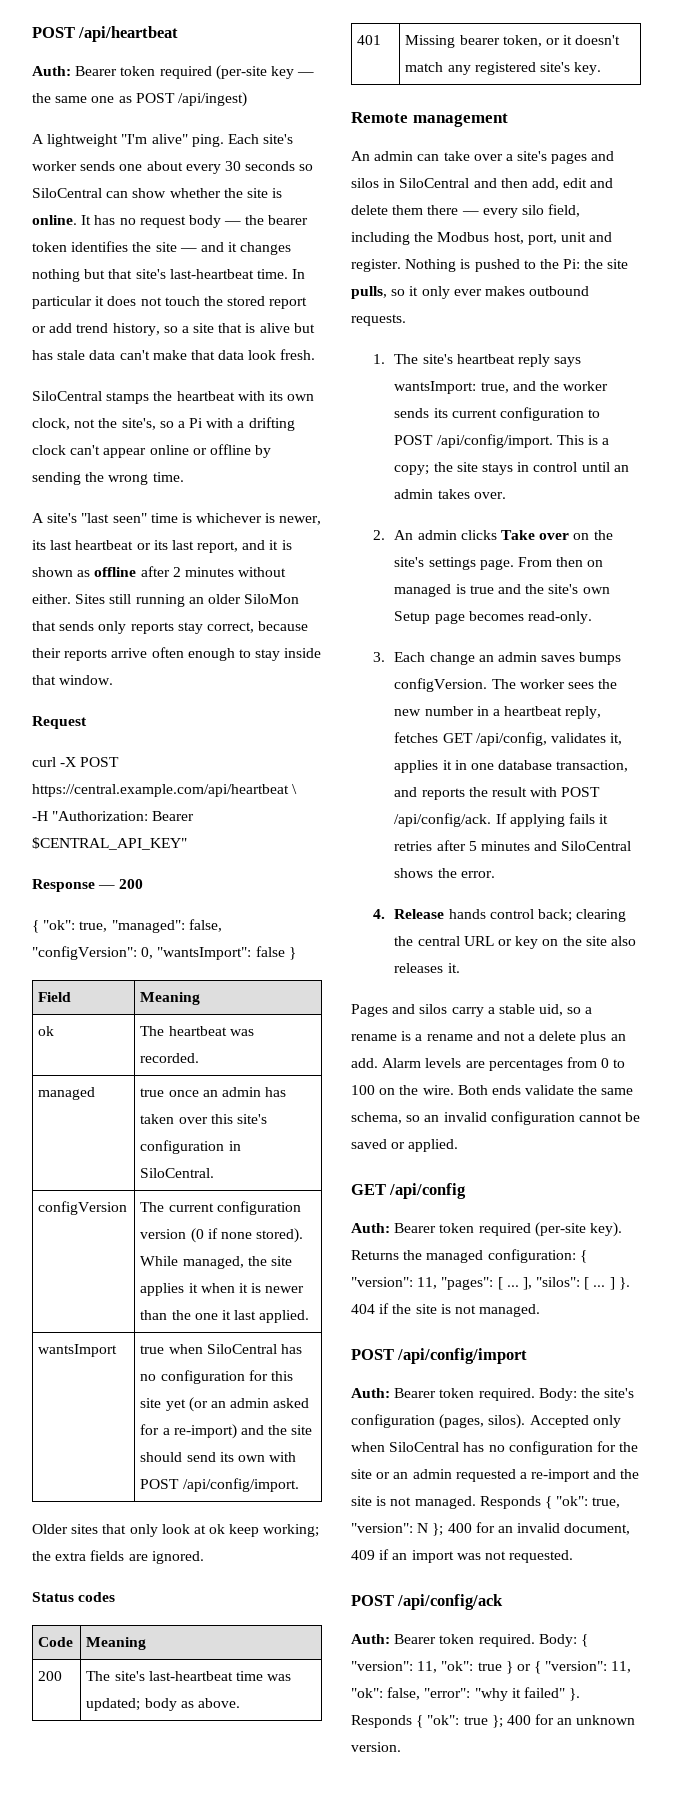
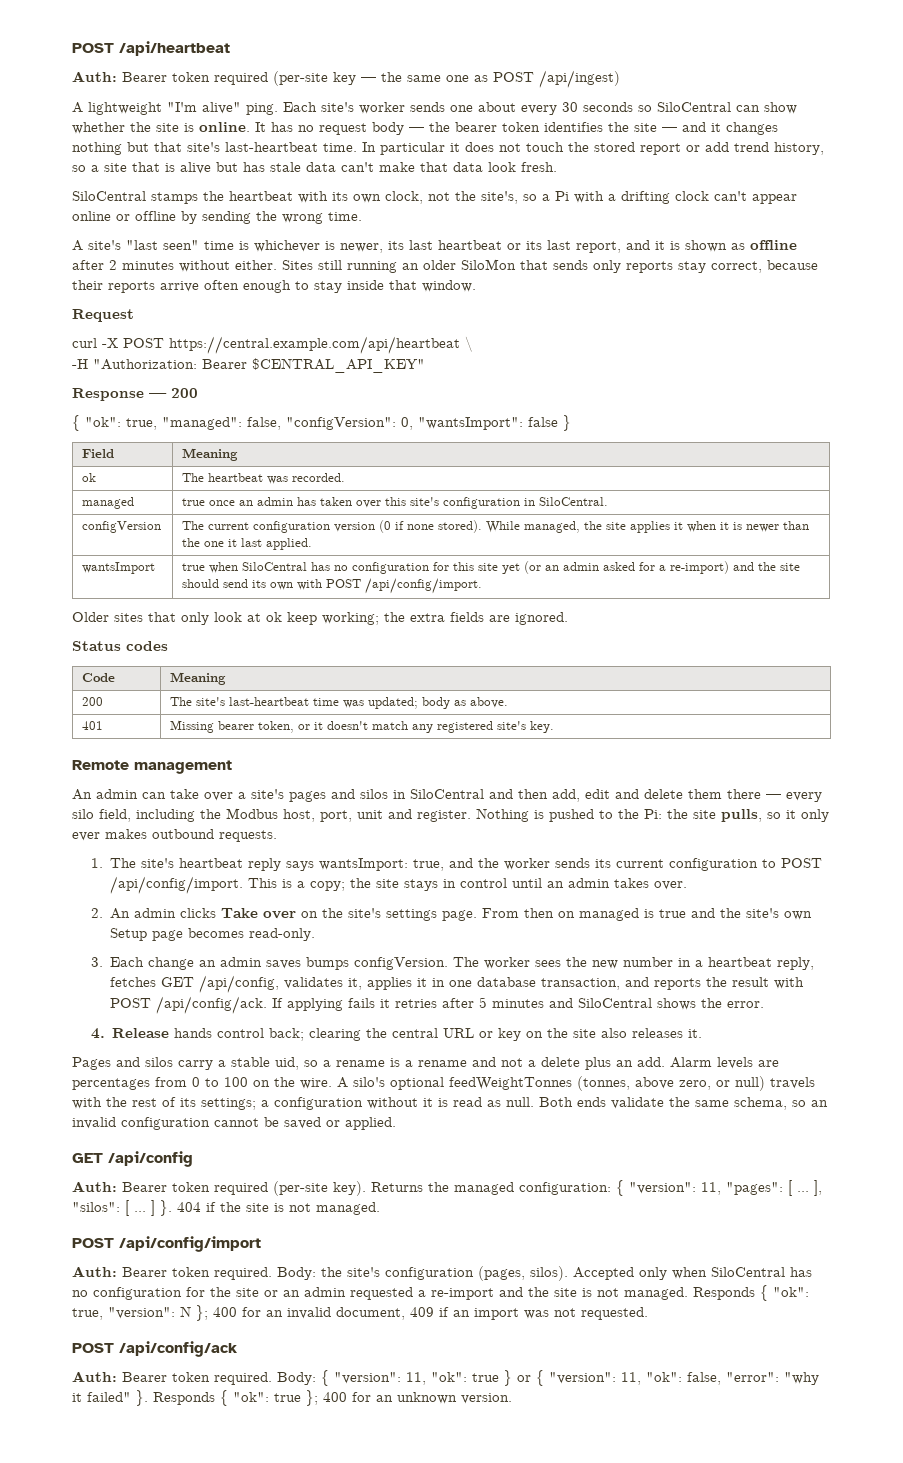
(454, 1090) none -> [337,1076,815,1091] [72,1097,534,1110] A silo's optional feedWeightTonnes (tonnes, above zero, or null) travels with the rest of its settings; a configuration without it is read as null.

